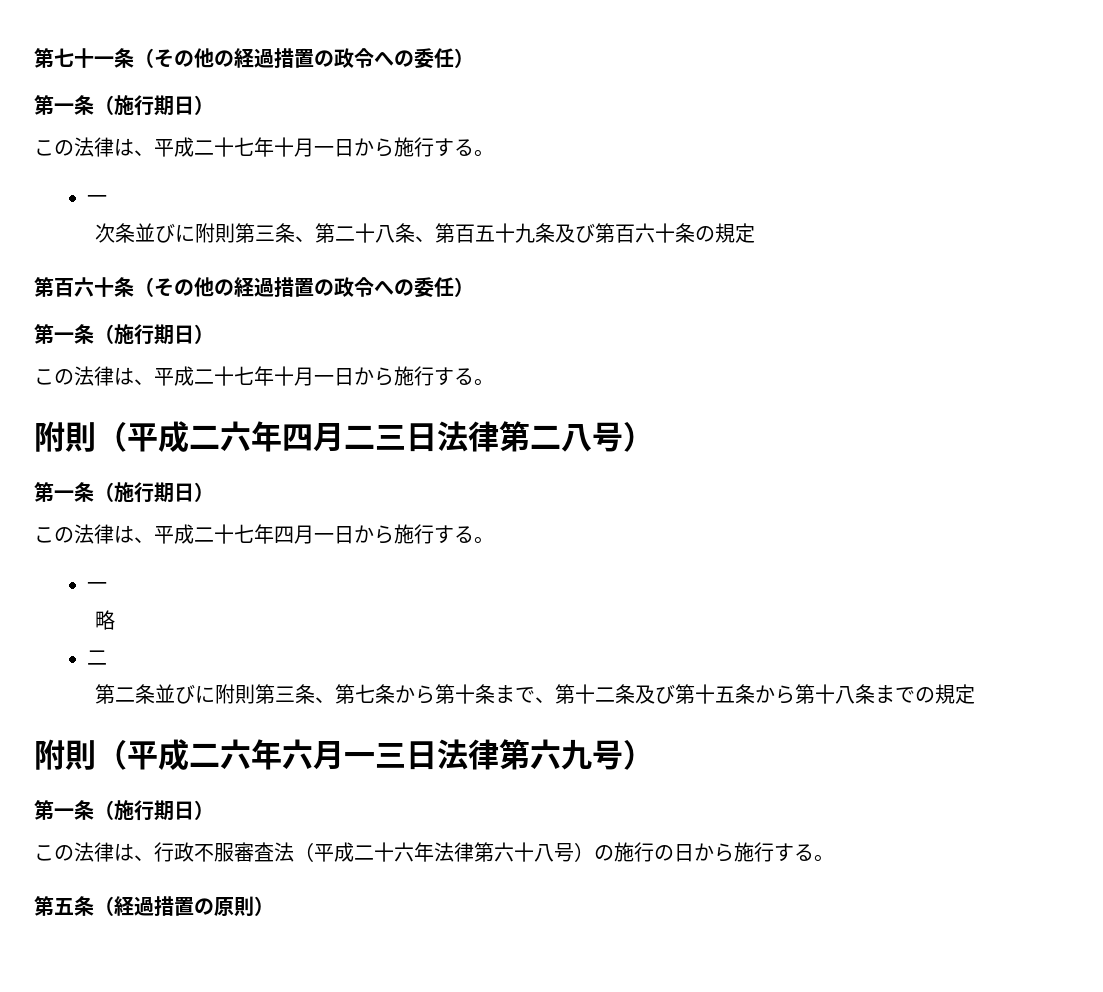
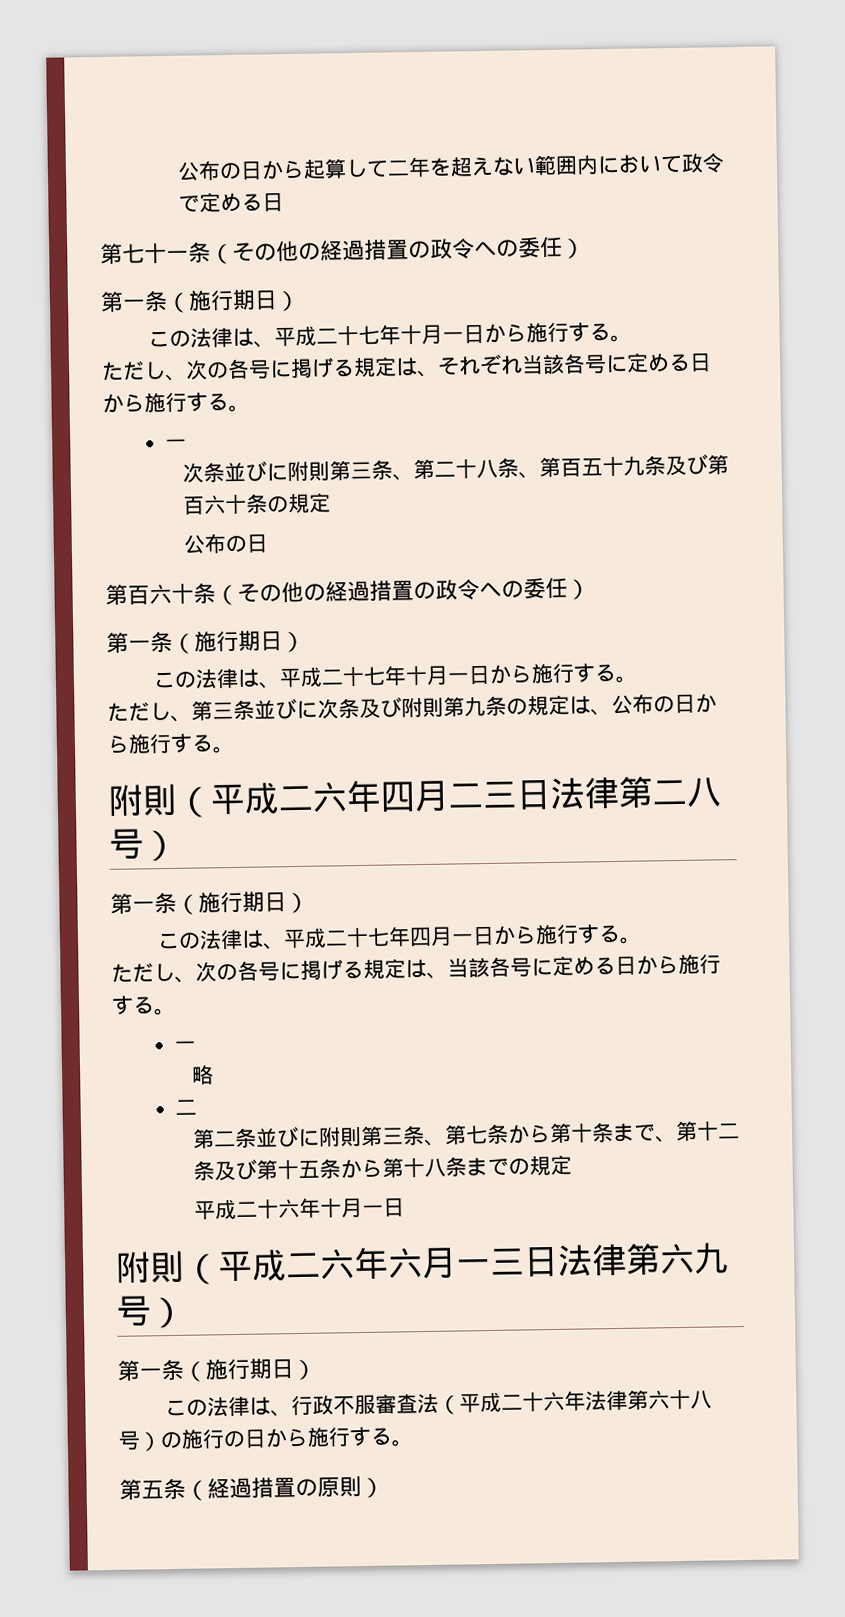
(34, 58) none -> [176,152,725,181] [177,192,284,213] 公布の日から起算して二年を超えない範囲内において政令で定める日 //
(494, 153) none -> [101,352,712,381] [102,392,250,413] // ただし、次の各号に掲げる規定は、それぞれ当該各号に定める日から施行する。
(756, 233) none -> [182,533,268,554] // 公布の日
(494, 382) none -> [107,693,717,722] [107,733,235,754] // ただし、第三条並びに次条及び附則第九条の規定は、公布の日から施行する。
(494, 540) none -> [111,954,721,983] [111,995,176,1016] // ただし、次の各号に掲げる規定は、当該各号に定める日から施行する。
(976, 694) none -> [193,1197,405,1220] // 平成二十六年十月一日

